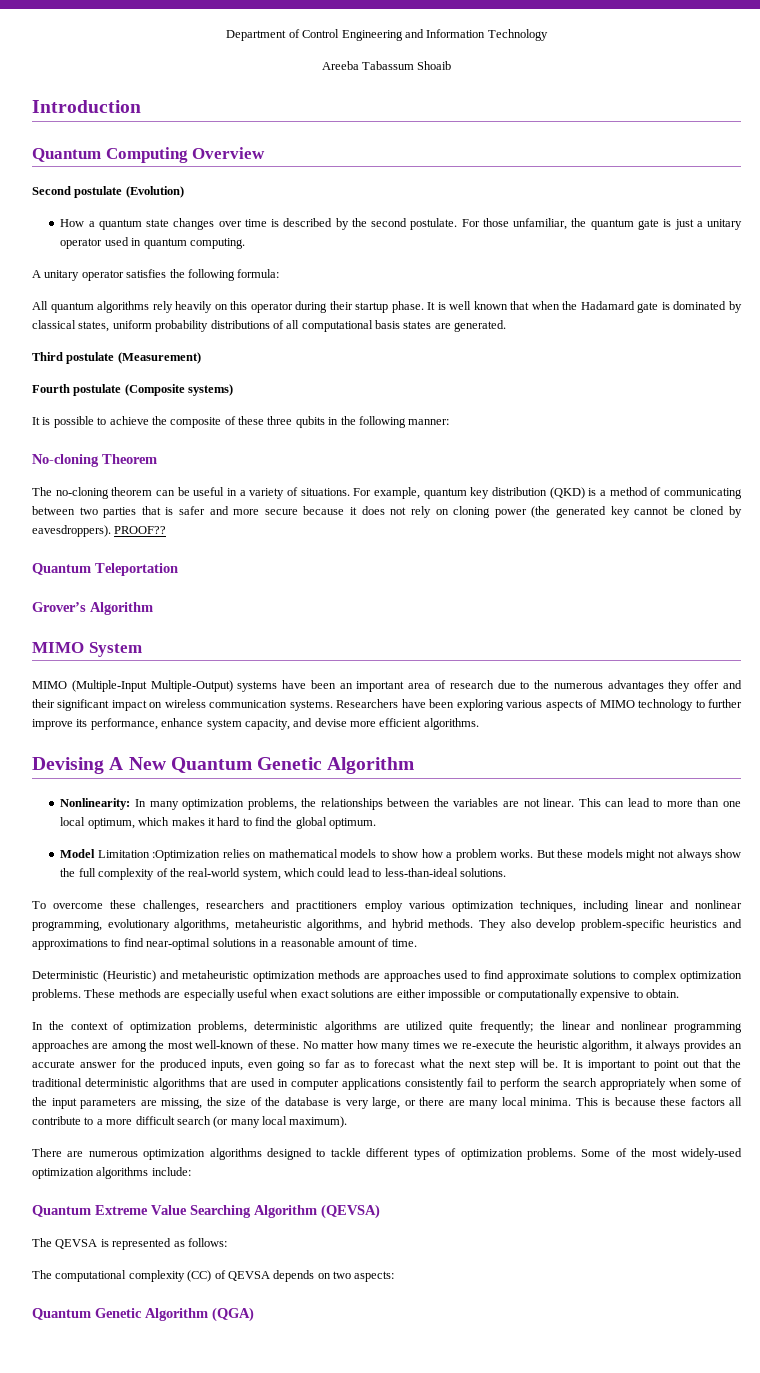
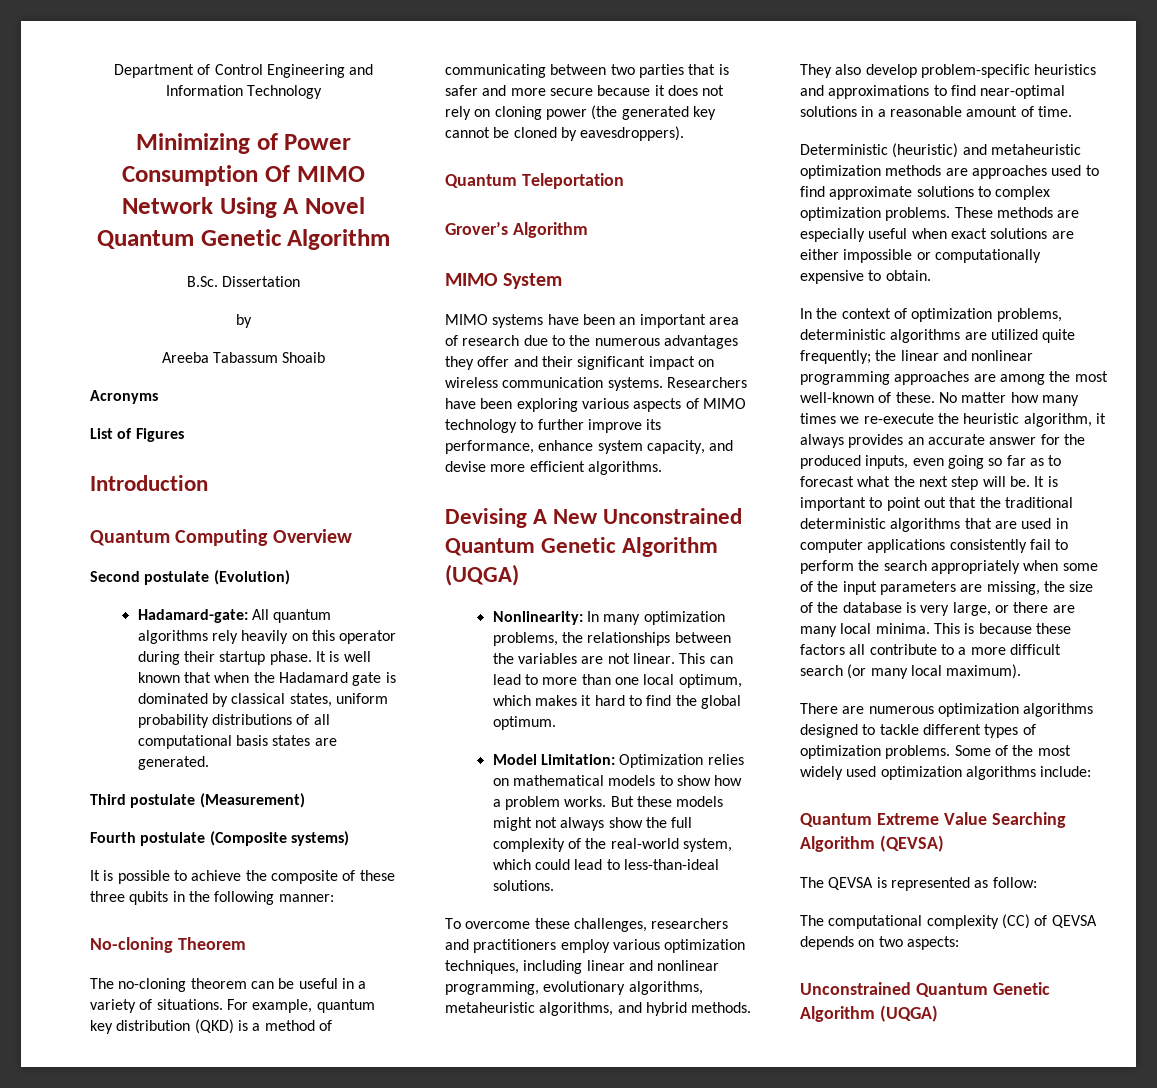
(548, 35) none -> [135,133,352,154] [122,165,365,186] [121,197,366,218] [96,229,391,250] [186,276,301,287] [236,314,252,328] // Minimizing of Power Consumption Of MIMO Network Using A Novel Quantum Genetic Algorithm // B.Sc. Dissertation // by
(452, 65) none -> [90,390,158,404] [90,428,184,442] // Acronyms // List of Figures
[60,218,743,230] [60,237,245,249] [32,269,280,281] How a quantum state changes over time is described by the second postulate. For those unfamiliar, the quantum gate is just a unitary operator used in quantum computing. // A unitary operator satisfies the following formula: // -> [137,609,248,623] Hadamard-gate:
[114,526,167,534] PROOF?? -> (685, 133) none
[71,680,233,692] (Multiple-Input Multiple-Output) -> (488, 319) none
[170,757,415,774] Quantum Genetic Algorithm -> [603,508,743,524] [445,537,719,557] [445,564,519,586] Unconstrained Quantum Genetic Algorithm (UQGA)
[97,850,221,861] Limitation :Optimization -> [540,754,704,768] Limitation: Optimization
[102,970,156,982] (Heuristic) -> [892,143,959,158] (heuristic)
[681,1148,742,1160] widely-used -> [800,766,877,780] widely used
[187,1238,227,1247] follows: -> [992,877,1037,888] follow:
[32,1307,254,1322] Quantum Genetic Algorithm (QGA) -> [800,982,1050,997] [800,1005,938,1022] Unconstrained Quantum Genetic Algorithm (UQGA)

